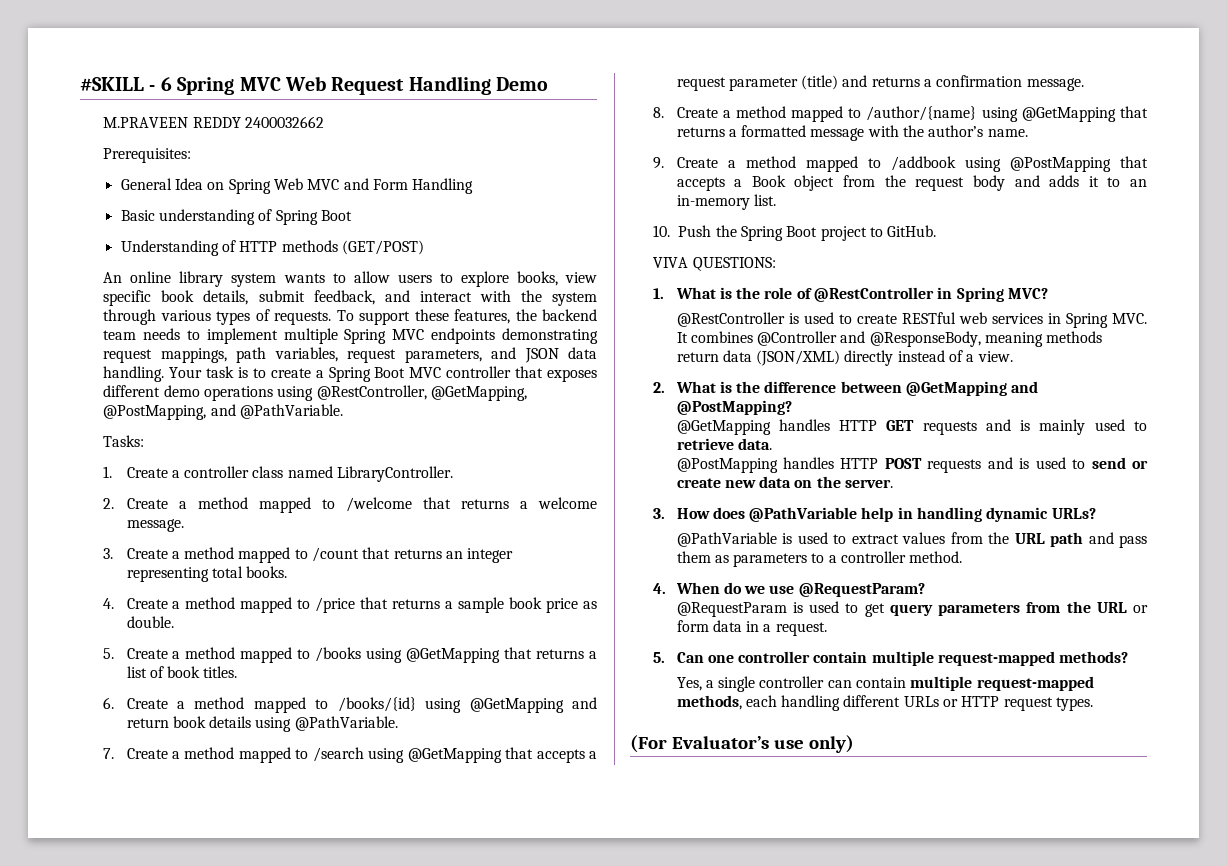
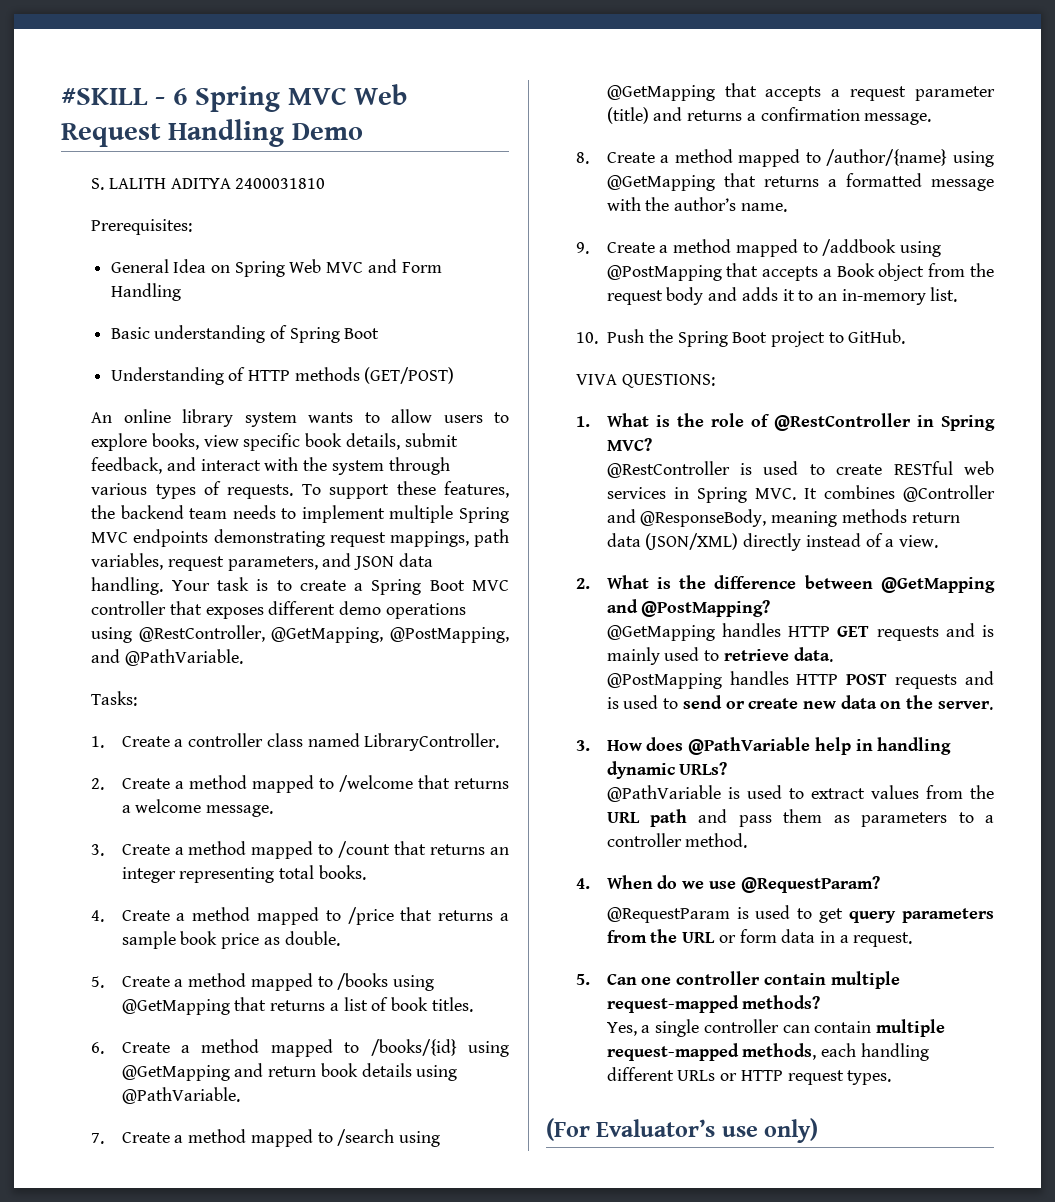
[103,116,324,128] M.PRAVEEN REDDY 2400032662 -> [91,178,326,190] S. LALITH ADITYA 2400031810

